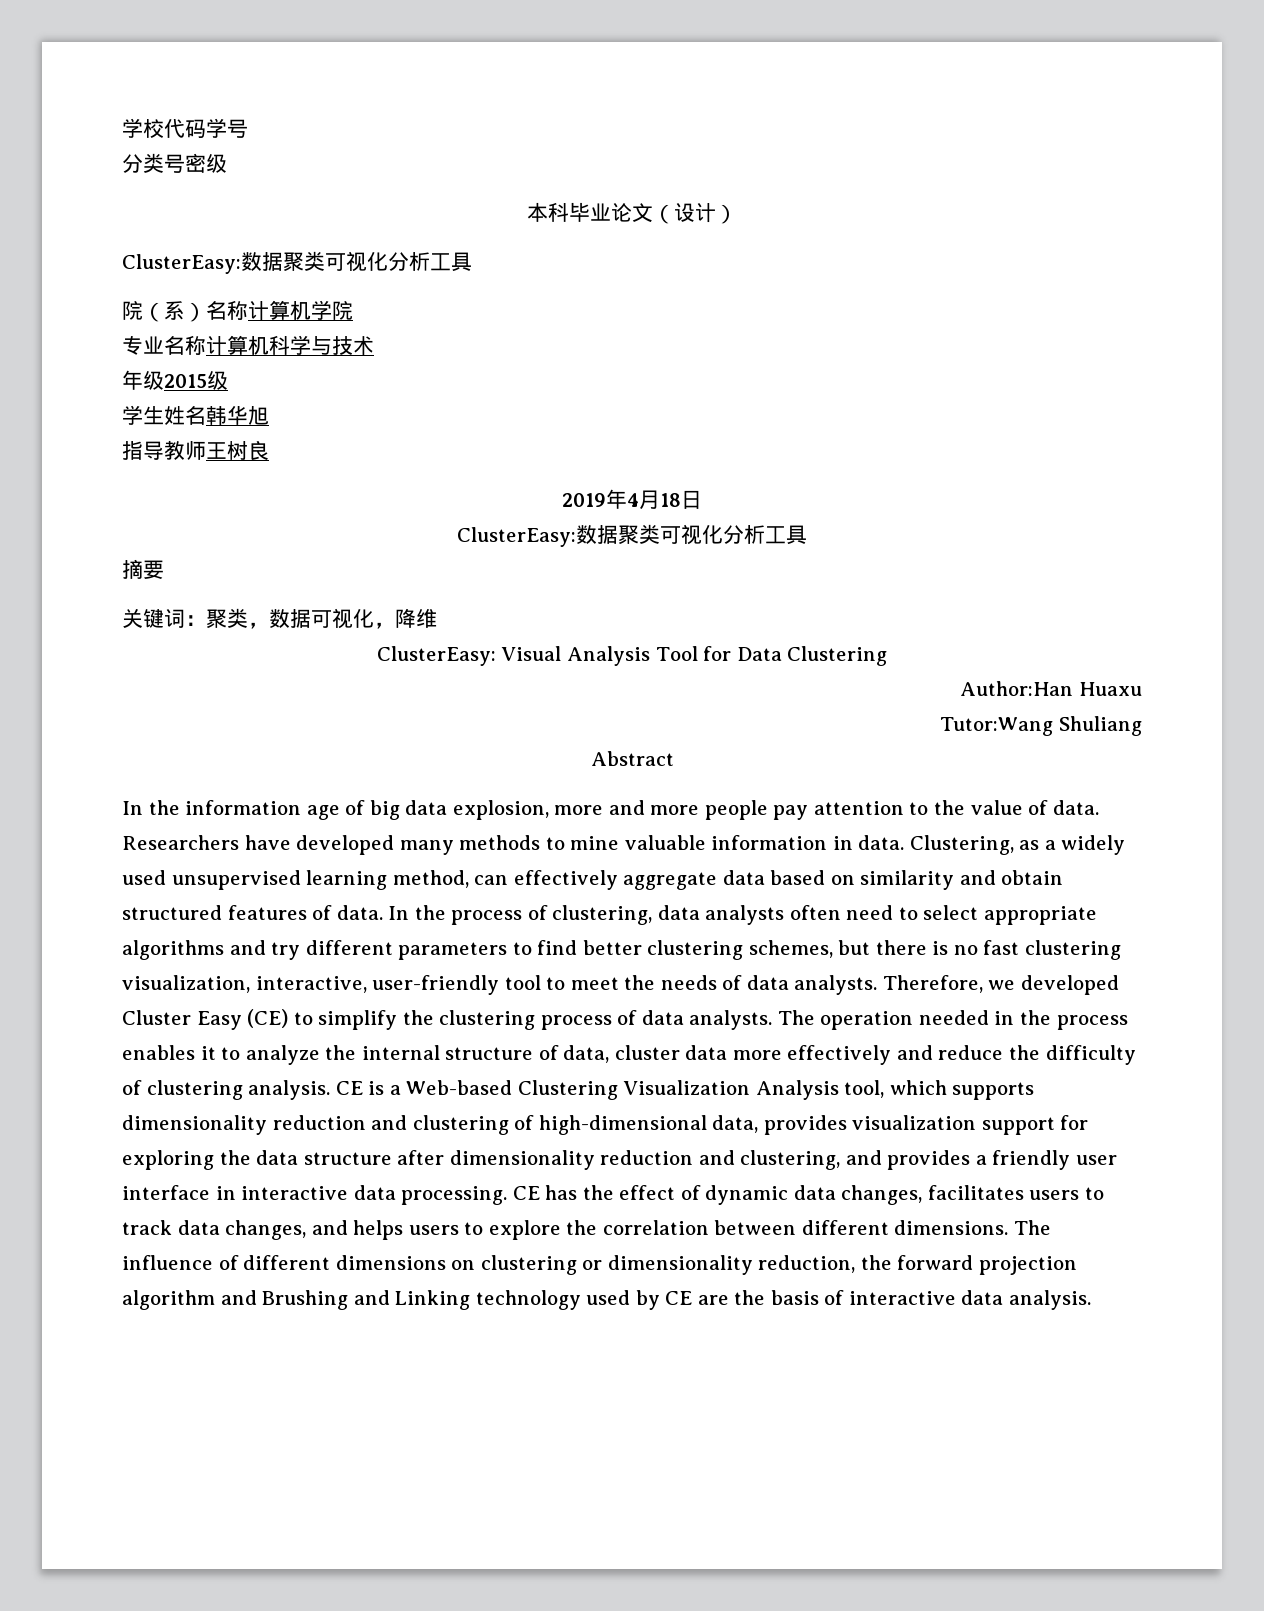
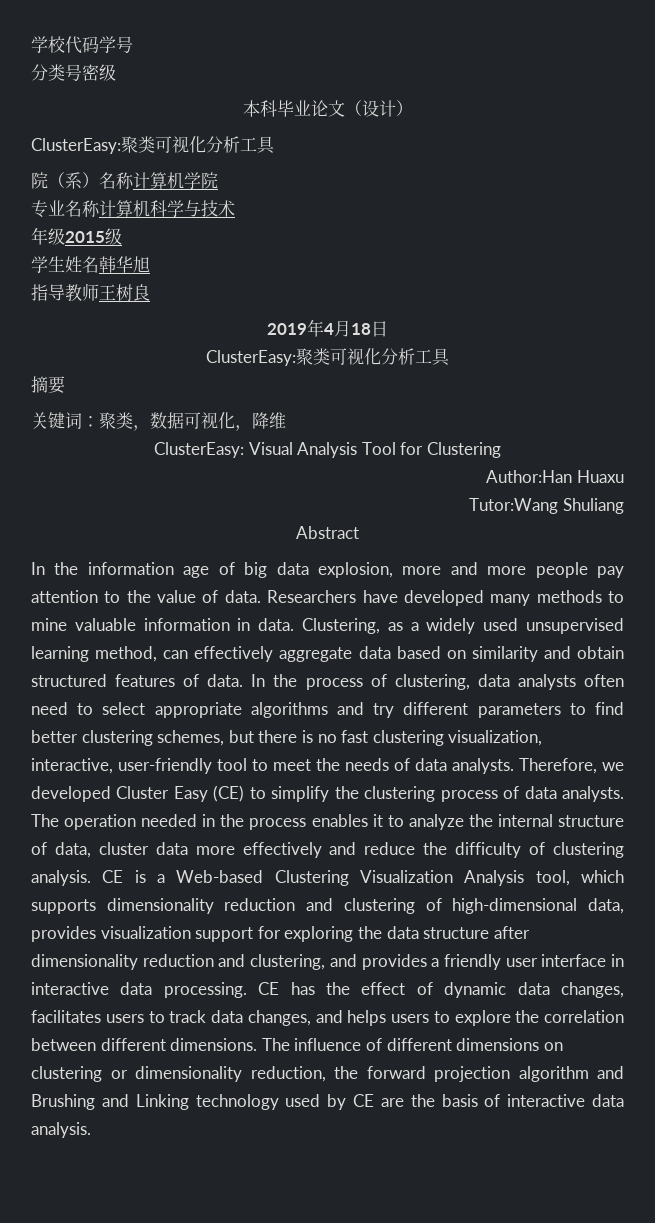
[241,252,283,271] 数据 -> (121, 146) none
[576,525,618,544] 数据 -> (296, 358) none
[736,647,782,661] Data -> (424, 448) none

